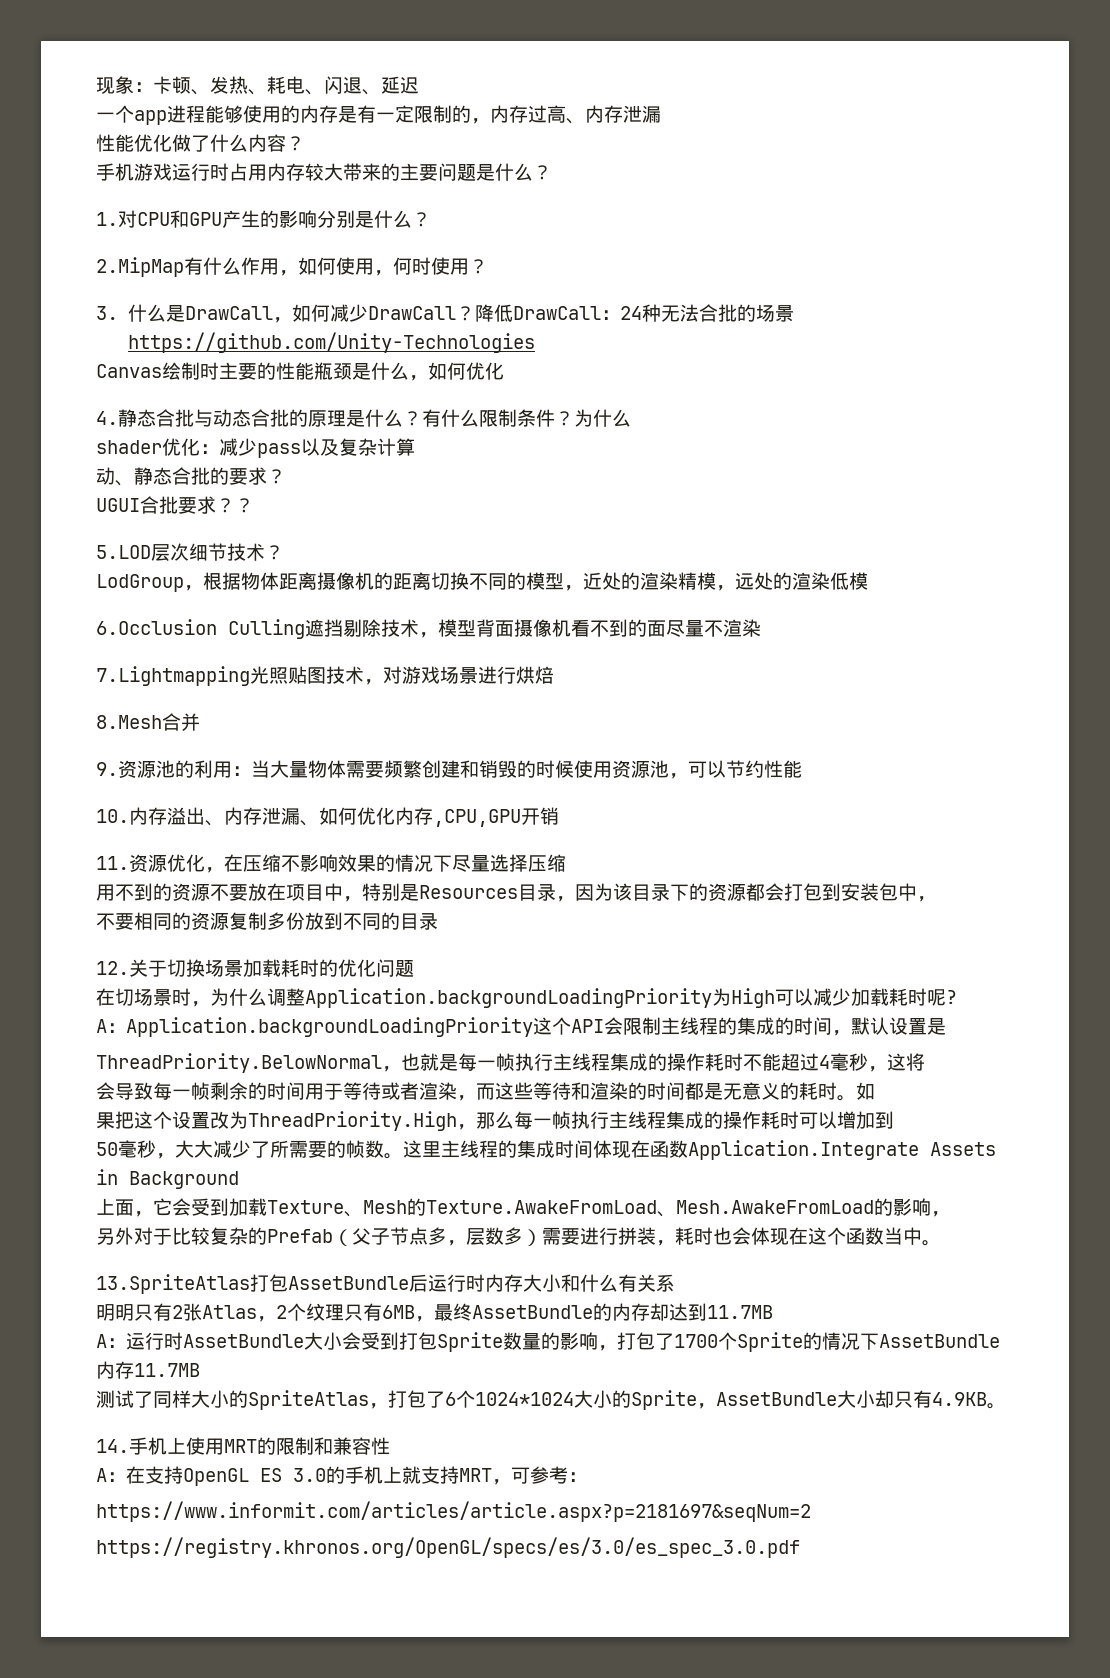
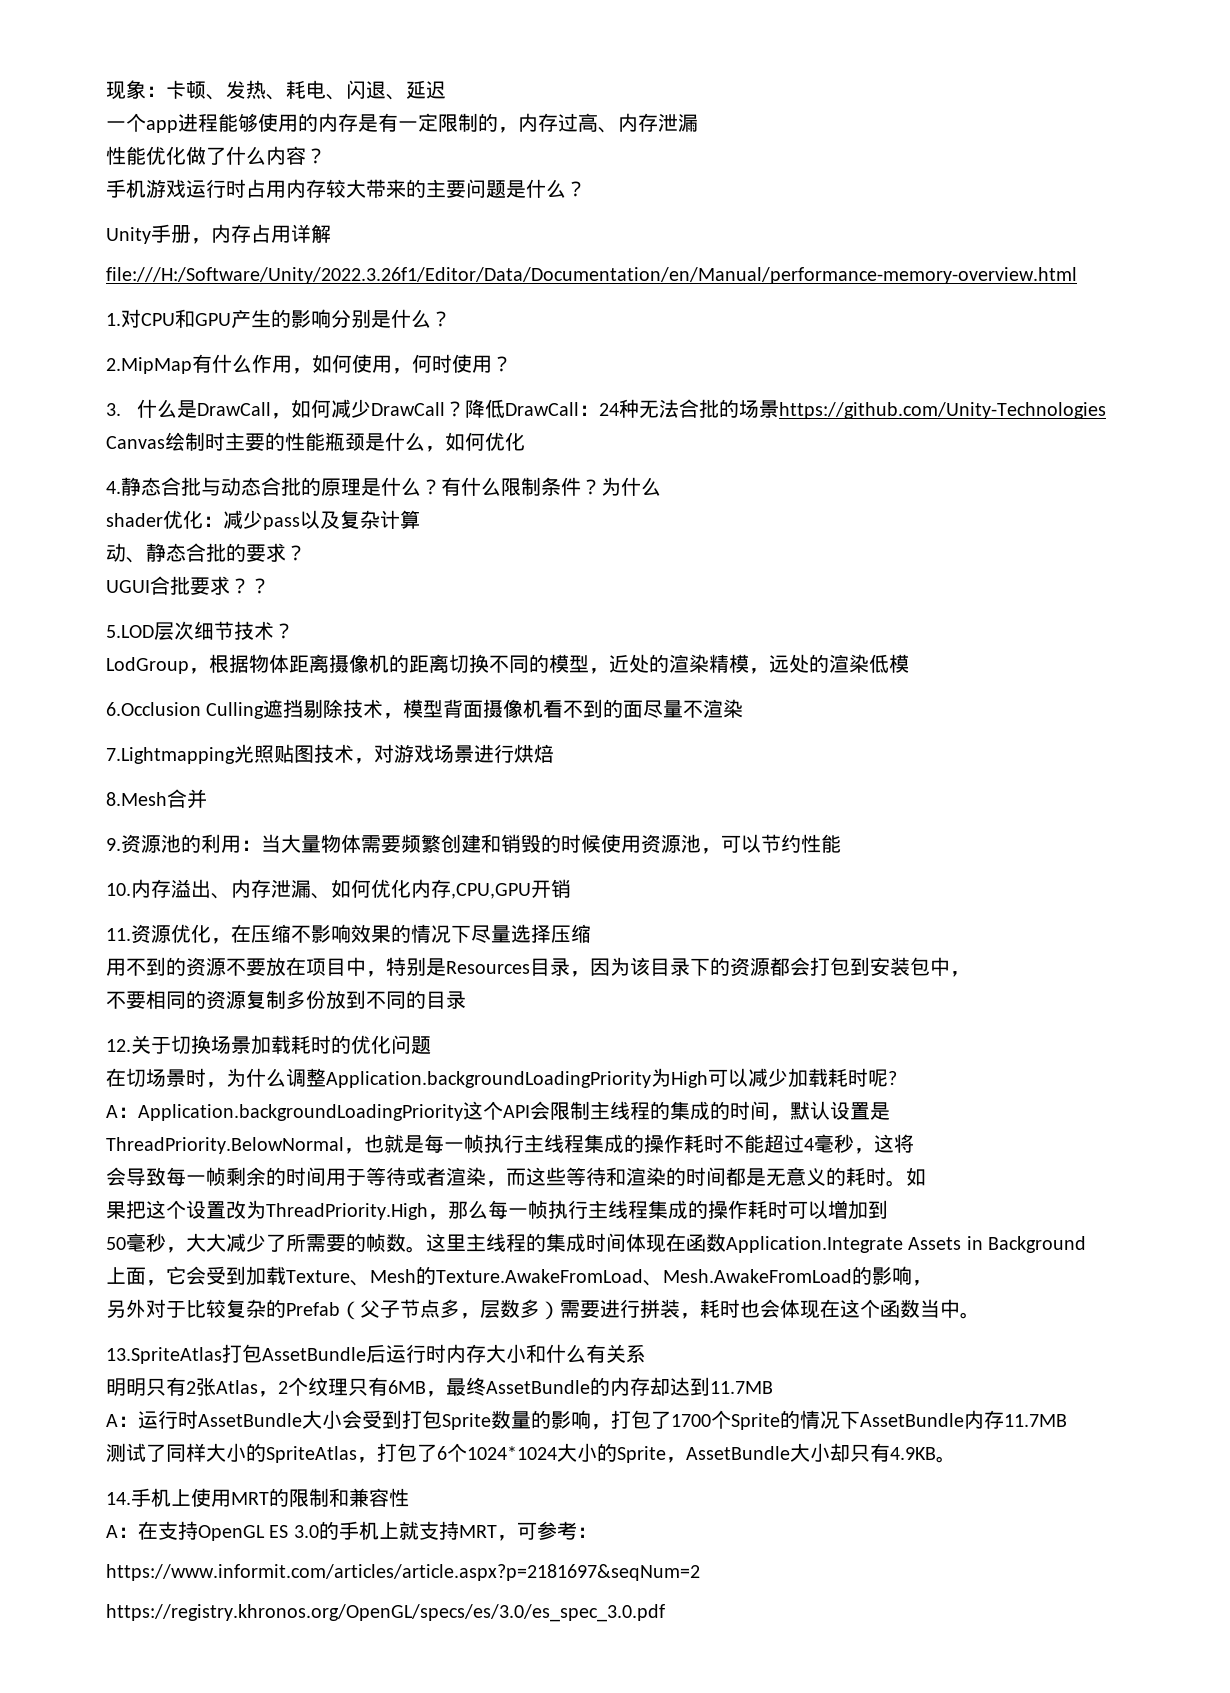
(552, 172) none -> [106,224,331,244] [106,267,1077,284] // Unity手册，内存占用详解 // file:///H:/Software/Unity/2022.3.26f1/Editor/Data/Documentation/en/Manual/performance-memory-overview.html

